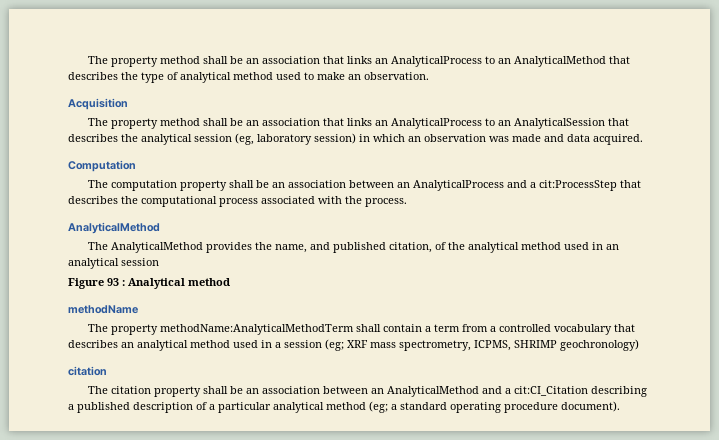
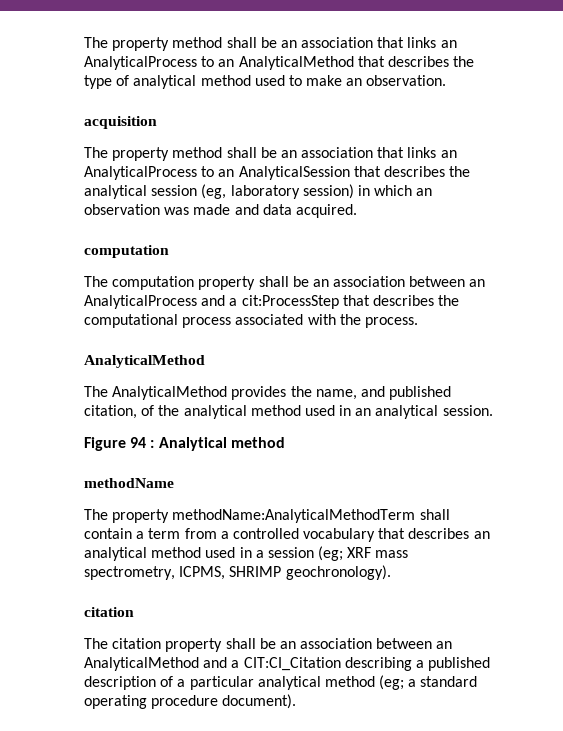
[68,98,128,110] Acquisition -> [84,116,157,129] acquisition
[68,160,136,172] Computation -> [84,245,169,258] computation
[121,258,159,266] session -> [442,405,493,416] session.
[107,278,119,286] 93 -> [130,437,147,448] 94
[560,339,639,351] geochronology) -> [285,565,391,580] geochronology).
[513,386,588,396] cit:CI_Citation -> [243,657,341,671] CIT:CI_Citation

